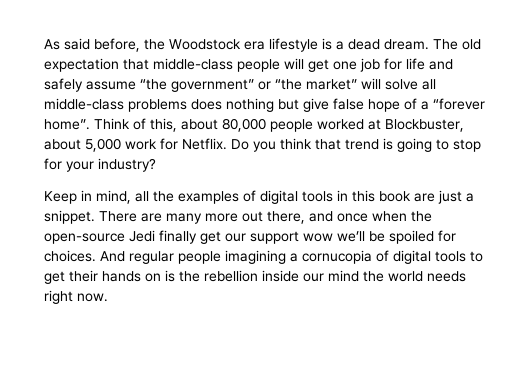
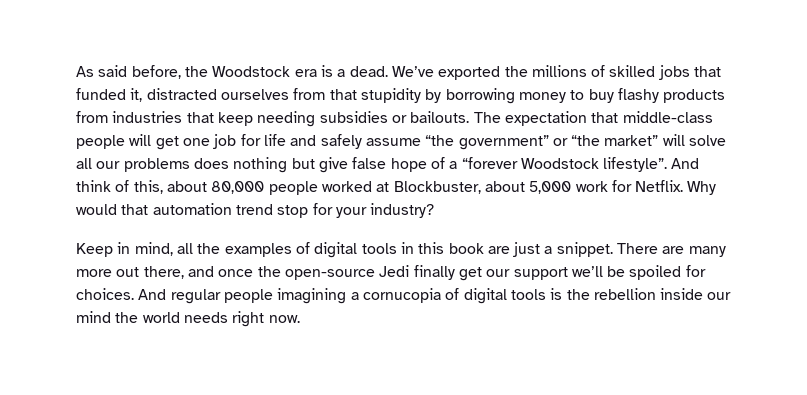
[269,38,318,52] lifestyle -> (317, 73) none
[348,39,481,50] dead dream. The old -> [349,65,722,80] [76,88,726,104] [76,111,501,127] dead. We’ve exported the millions of skilled jobs that funded it, distracted ourselves from that stupidity by borrowing money to buy flashy products from industries that keep needing subsidies or bailouts. The
[44,98,124,110] middle-class -> [96,161,121,169] our
[44,118,130,130] home”. Think -> [520,157,700,172] [76,180,111,192] Woodstock lifestyle”. And think
[231,138,449,152] Do you think that trend is going to -> [687,181,717,195] [76,203,273,215] Why would that automation trend
[372,211,407,222] when -> (254, 273) none
[303,233,333,242] wow -> (568, 273) none
[470,251,483,262] [44,270,161,284] to get their hands on -> (546, 294) none

